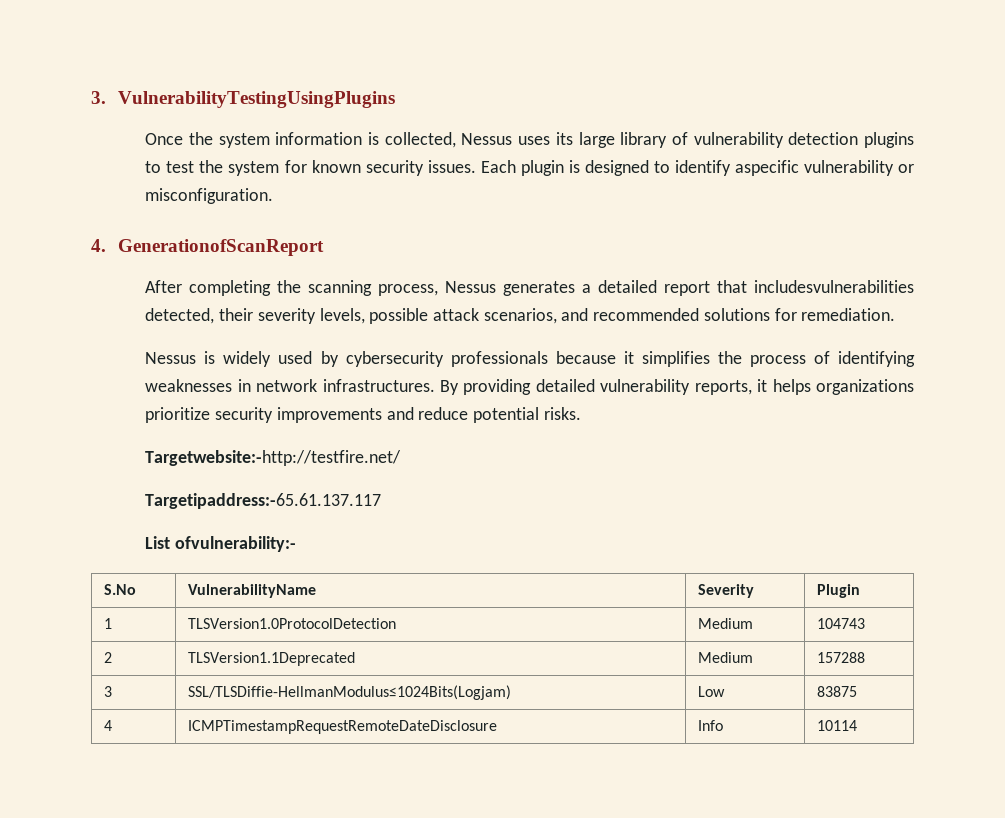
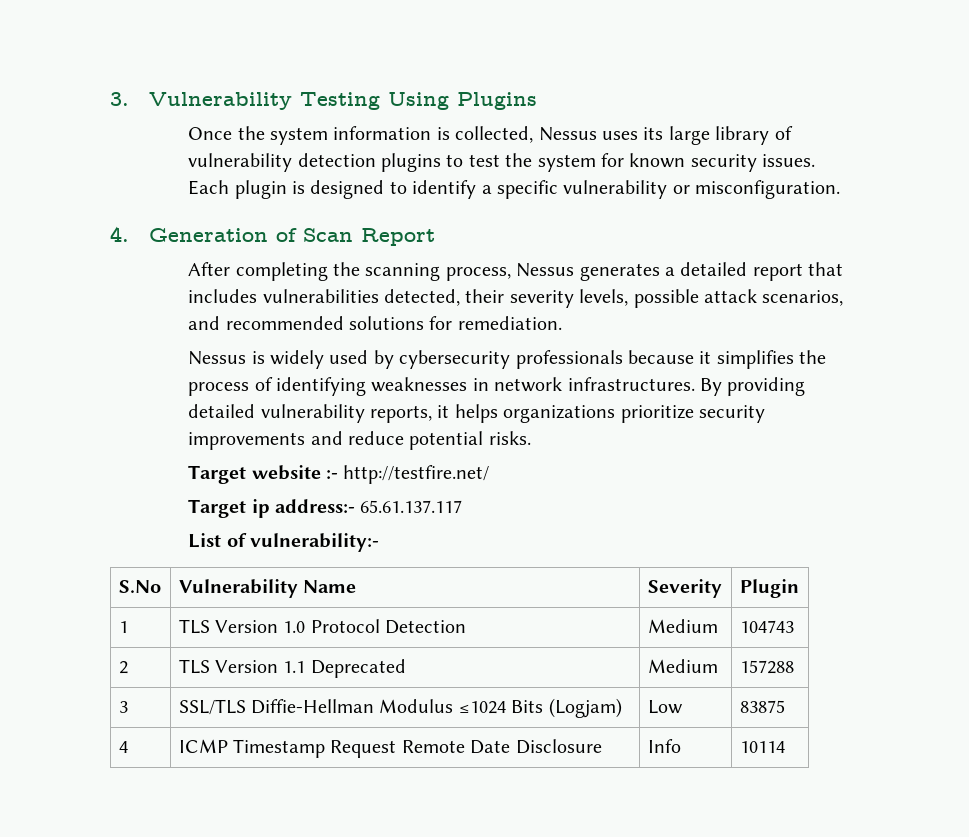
[118,91,396,108] VulnerabilityTestingUsingPlugins -> [149,92,538,110] Vulnerability Testing Using Plugins
[734,160,799,176] aspecific -> [481,180,558,199] a specific
[118,239,325,256] GenerationofScanReport -> [149,228,436,246] Generation of Scan Report
[754,280,915,293] includesvulnerabilities -> [188,289,379,303] includes vulnerabilities
[145,450,402,466] [145,493,382,509] Targetwebsite:-http://testfire.net/ // Targetipaddress:-65.61.137.117 -> [188,465,490,484] [188,499,463,518] Target website :- http://testfire.net/ // Target ip address:- 65.61.137.117
[175,536,297,552] ofvulnerability:- -> [226,533,379,552] of vulnerability:-
[187,584,316,598] VulnerabilityName -> [178,579,356,598] Vulnerability Name
[187,618,396,629] TLSVersion1.0ProtocolDetection -> [178,619,467,634] TLS Version 1.0 Protocol Detection
[187,652,355,666] TLSVersion1.1Deprecated -> [178,659,406,678] TLS Version 1.1 Deprecated
[187,685,511,700] [697,686,725,697] [816,686,857,697] [103,720,112,731] [187,720,497,734] SSL/TLSDiffie-HellmanModulus≤1024Bits(Logjam) | Low | 83875 // 4 | ICMPTimestampRequestRemoteDateDisclosure -> [178,698,622,718] [647,700,683,714] [739,700,785,713] [118,741,128,753] [178,739,602,758] SSL/TLS Diffie-Hellman Modulus ≤1024 Bits (Logjam) | Low | 83875 // 4 | ICMP Timestamp Request Remote Date Disclosure

